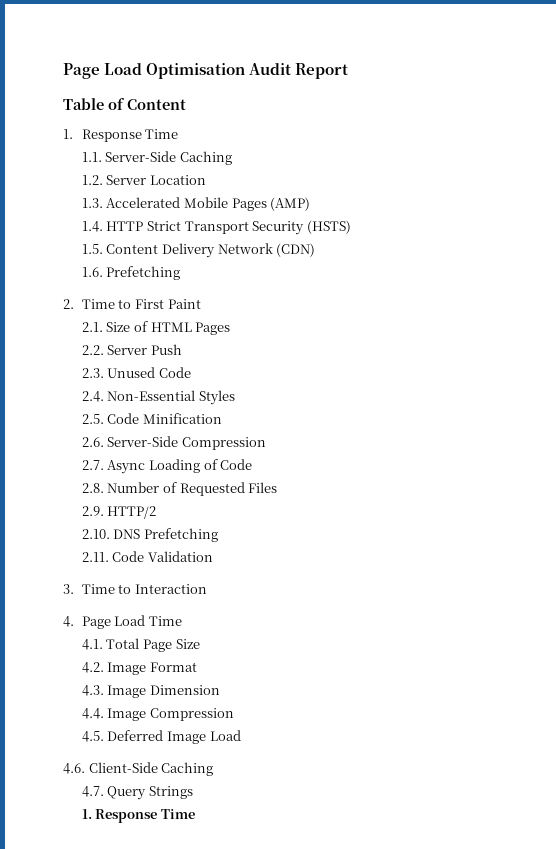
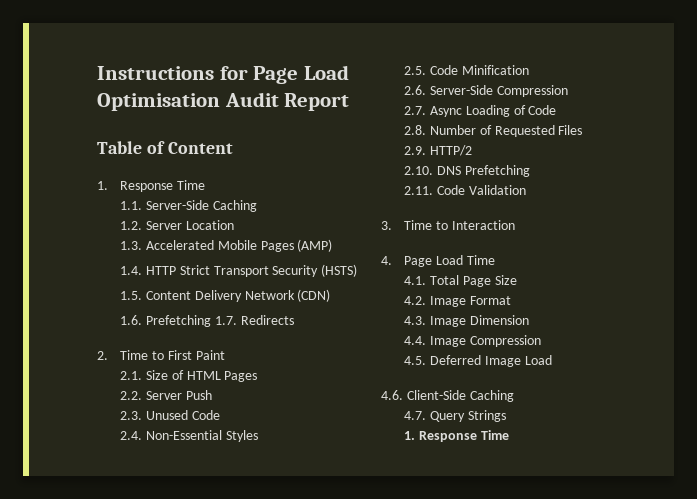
(63, 71) none -> [97,66,248,80] Instructions for
(181, 273) none -> [214,315,294,325] 1.7. Redirects

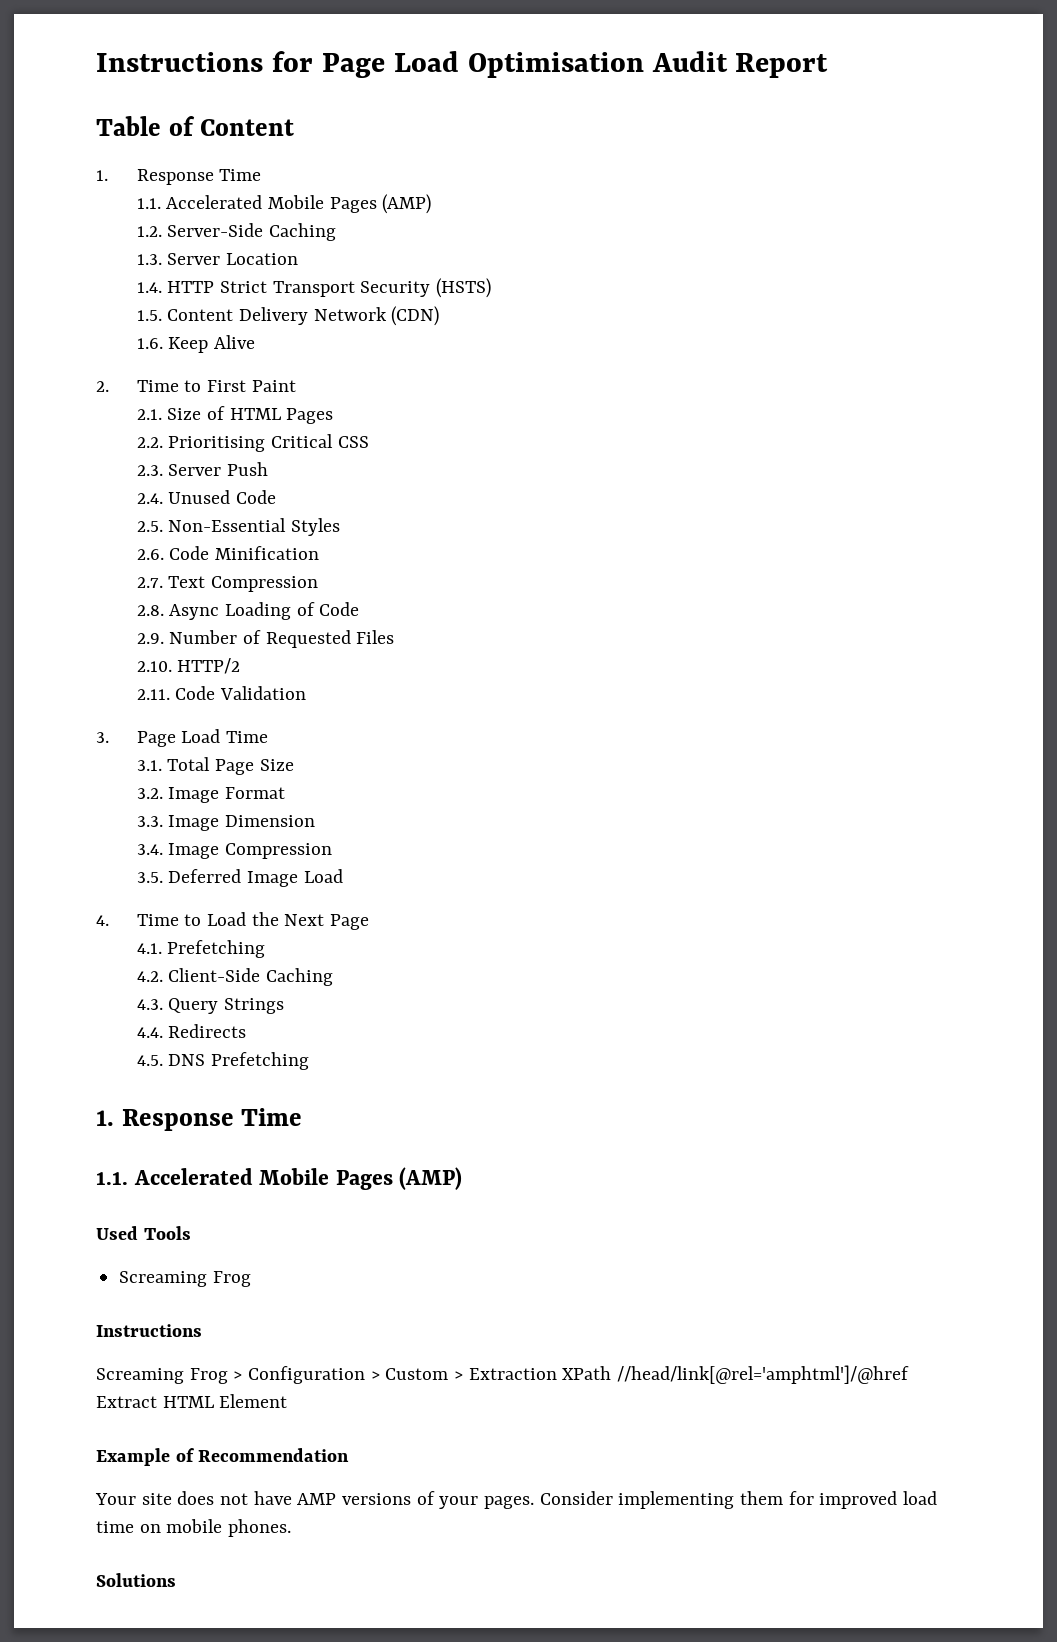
[146,200,257,212] [120,220,234,230] [120,239,333,252] Server-Side Caching // 1.2. Server Location // 1.3. Accelerated Mobile Pages (AMP) -> [166,194,432,214] [136,223,336,241] [136,253,298,265] Accelerated Mobile Pages (AMP) // 1.2. Server-Side Caching // 1.3. Server Location
[146,315,294,327] Prefetching 1.7. Redirects -> [168,335,255,353] Keep Alive
(143, 395) none -> [168,434,369,452] [136,465,163,476] Prioritising Critical CSS // 2.3.
[120,411,143,420] 2.3. -> [136,493,163,504] 2.4.
[120,431,143,440] 2.4. -> [136,521,163,532] 2.5.
[404,66,427,75] 2.5. -> [136,549,164,560] 2.6.
[404,85,568,97] [404,106,427,115] 2.6. Server-Side Compression // 2.7. -> [136,576,318,592] [136,605,164,616] 2.7. Text Compression // 2.8.
[404,125,427,135] 2.8. -> [136,633,164,644] 2.9.
[404,146,427,155] 2.9. -> [136,661,172,672] 2.10.
[404,165,530,177] // 2.10. DNS Prefetching -> (241, 666) none
[404,220,515,230] [381,256,392,265] Time to Interaction // 4. -> (109, 737) none
[404,276,427,285] 4.1. -> [136,760,162,771] 3.1.
[404,296,427,305] 4.2. -> [136,788,163,799] 3.2.
[404,316,427,325] 4.3. -> [136,816,163,827] 3.3.
[404,336,427,345] 4.4. -> [136,844,163,855] 3.4.
[404,356,427,365] 4.5. -> [136,872,163,883] 3.5.
[381,390,403,400] 4.6. -> [96,912,369,930] [136,940,266,958] [136,971,163,982] 4. Time to Load the Next Page // 4.1. Prefetching // 4.2.
[404,411,427,420] 4.7. -> [136,999,163,1010] 4.3.
[404,430,509,442] 1. Response Time -> [136,1024,247,1038] [136,1052,309,1070] [96,1108,303,1131] [96,1167,463,1190] [96,1226,191,1240] [119,1271,251,1287] [96,1324,202,1337] [96,1365,910,1384] [96,1394,288,1408] [96,1448,350,1466] [95,1491,938,1509] [96,1519,292,1537] [96,1573,176,1587] 4.4. Redirects // 4.5. DNS Prefetching // 1. Response Time // 1.1. Accelerated Mobile Pages (AMP) // Used Tools // Screaming Frog // Instructions // Screaming Frog > Configuration > Custom > Extraction XPath //head/link[@rel='amphtml']/@href Extract HTML Element // Example of Recommendation // Your site does not have AMP versions of your pages. Consider implementing them for improved load time on mobile phones. // Solutions

